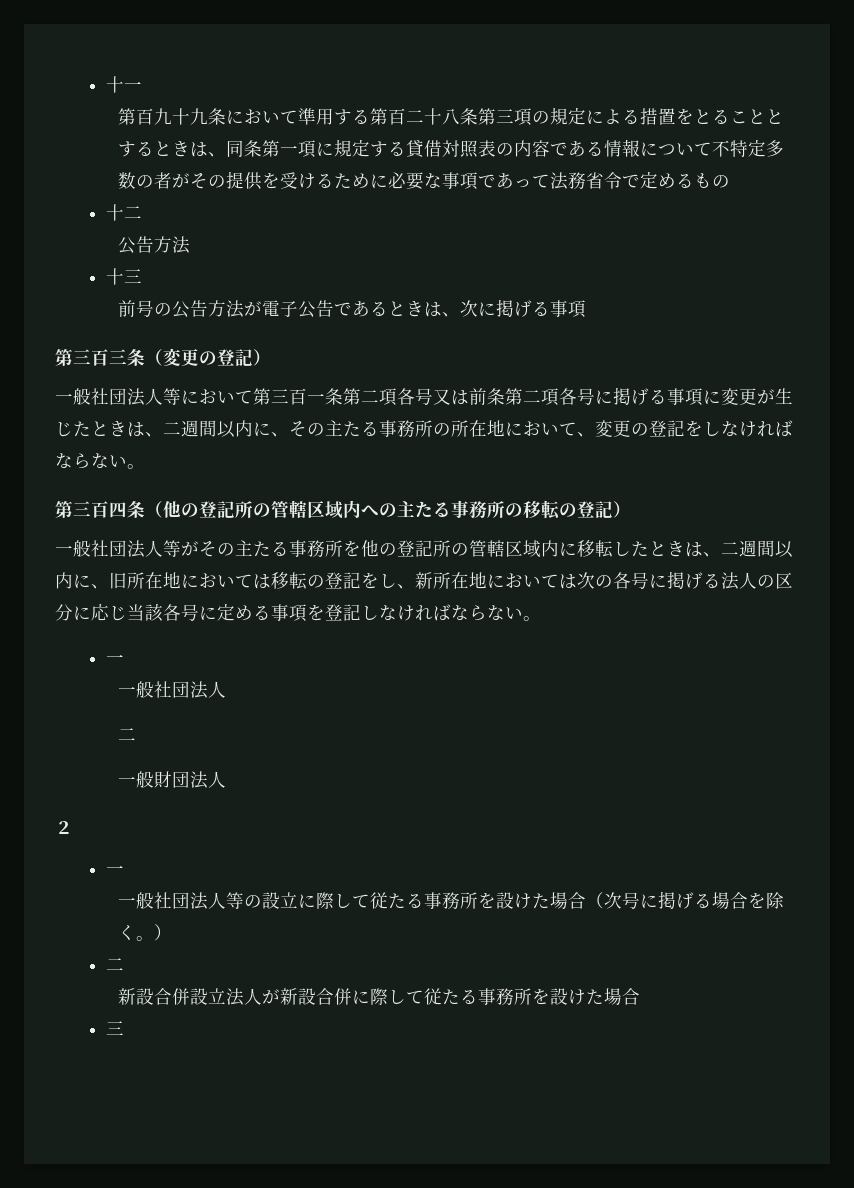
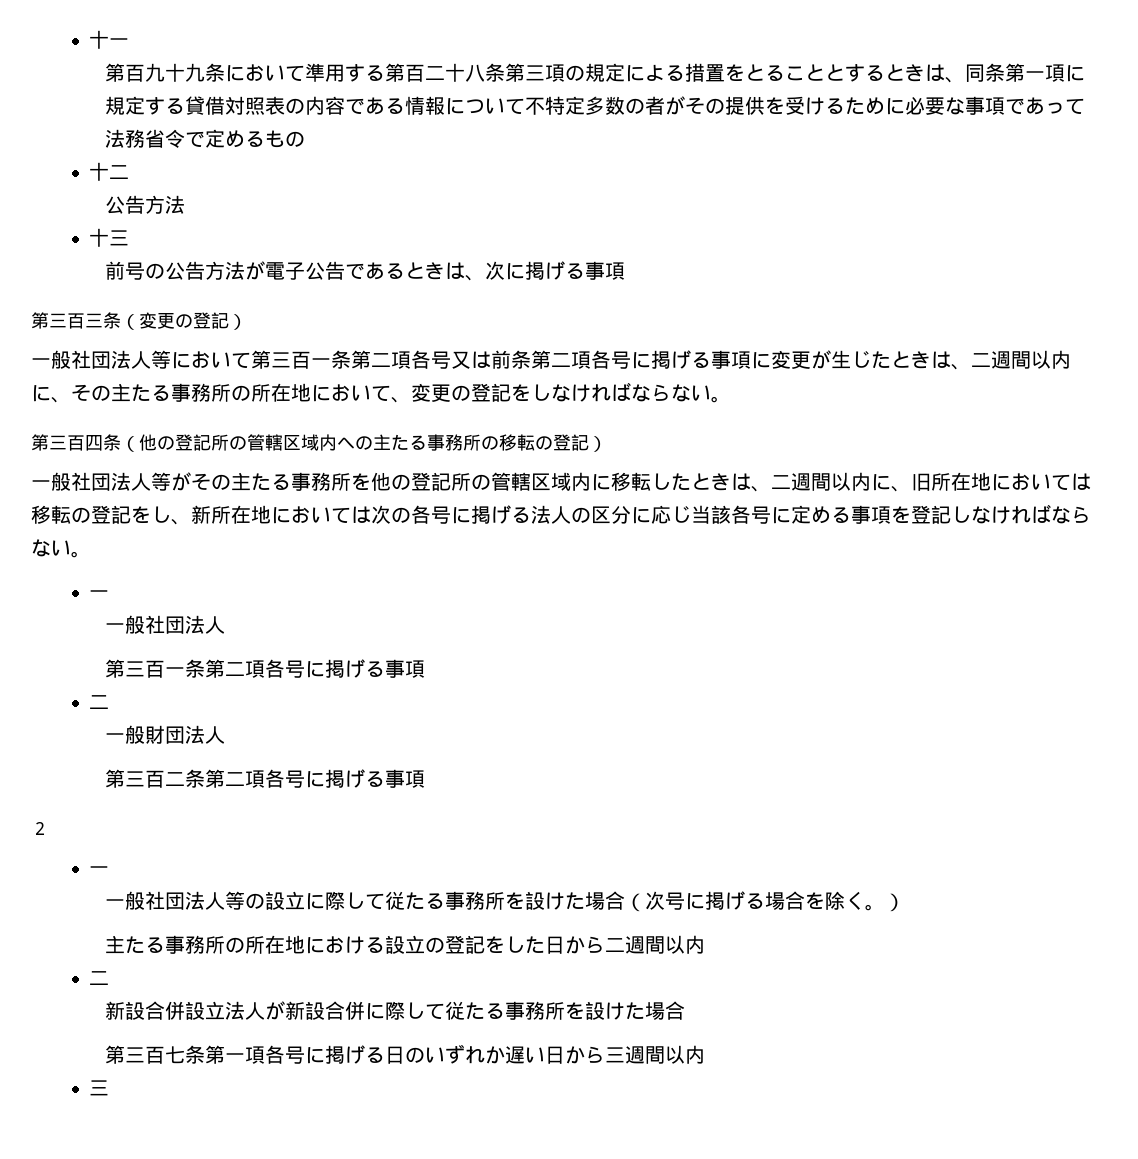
[118,728,137,741] [118,771,227,789] 二 // 一般財団法人 -> [104,659,425,678] [89,695,110,709] [104,725,225,744] [104,769,425,788] 第三百一条第二項各号に掲げる事項 // 二 // 一般財団法人 // 第三百二条第二項各号に掲げる事項
(173, 932) none -> [104,935,705,954] // 主たる事務所の所在地における設立の登記をした日から二週間以内
(641, 996) none -> [104,1044,705,1064] // 第三百七条第一項各号に掲げる日のいずれか遅い日から三週間以内

